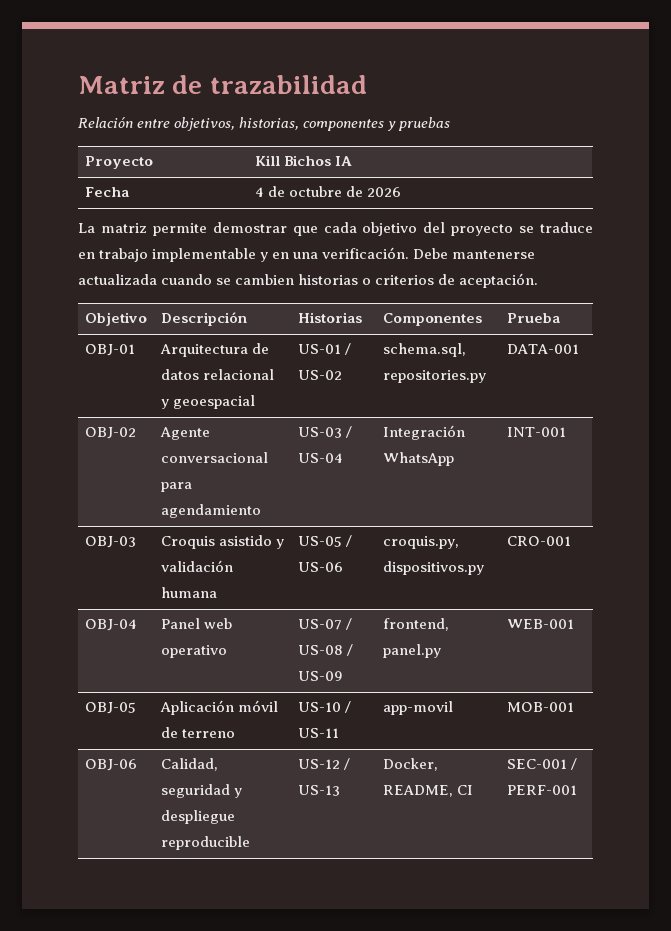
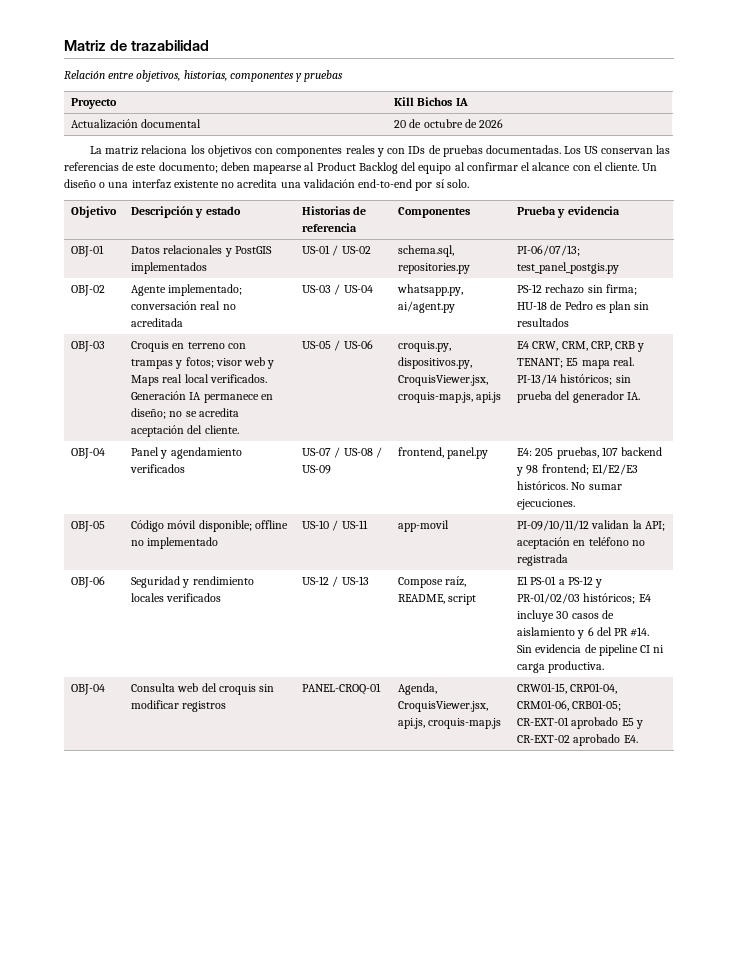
[84,187,129,197] [254,187,264,197] Fecha | 4 -> [71,119,202,129] [394,120,407,128] Actualización documental | 20
[152,222,593,236] [78,247,536,262] [78,273,539,288] permite demostrar que cada objetivo del proyecto se traduce en trabajo implementable y en una verificación. Debe mantenerse actualizada cuando se cambien historias o criterios de aceptación. -> [141,145,670,157] [64,162,658,174] [64,179,469,191] relaciona los objetivos con componentes reales y con IDs de pruebas documentadas. Los US conservan las referencias de este documento; deben mapearse al Product Backlog del equipo al confirmar el alcance con el cliente. Un diseño o una interfaz existente no acredita una validación end-to-end por sí solo.
(247, 319) none -> [195,206,241,218] y estado
(362, 317) none -> [353,206,367,215] [302,223,358,232] de referencia
(560, 318) none -> [557,206,620,218] y evidencia
[159,343,269,357] [160,369,274,380] [160,395,255,409] Arquitectura de datos relacional y geoespacial -> [131,245,272,257] [131,262,208,274] Datos relacionales y PostGIS implementados
[506,344,579,354] DATA-001 -> [517,245,581,256] [517,262,620,274] PI-06/07/13; test_panel_postgis.py
[160,452,268,463] [160,482,192,492] [160,504,261,518] [297,426,352,438] [297,453,343,463] [382,425,465,440] [382,452,454,466] [506,427,566,437] [84,536,136,548] [160,535,284,549] [160,560,233,572] [160,587,217,598] [297,535,352,547] [297,562,343,572] [382,536,459,549] [382,561,484,575] [506,536,571,546] conversacional para agendamiento | US-03 / US-04 | Integración WhatsApp | INT-001 // OBJ-03 | Croquis asistido y validación humana | US-05 / US-06 | croquis.py, dispositivos.py | CRO-001 -> [168,284,243,296] [131,301,236,310] [131,318,184,327] [302,284,373,295] [397,284,464,296] [398,301,456,313] [517,284,637,295] [517,301,650,313] [517,318,570,327] [71,341,106,352] [131,341,246,352] [131,357,275,369] [131,374,267,386] [131,391,273,403] [131,408,239,419] [131,425,239,437] [302,340,373,351] [398,341,452,352] [398,357,473,369] [398,375,489,386] [398,392,502,403] [517,341,645,352] [517,357,634,369] [517,374,631,385] [517,391,640,403] implementado; conversación real no acreditada | US-03 / US-04 | whatsapp.py, ai/agent.py | PS-12 rechazo sin firma; HU-18 de Pedro es plan sin resultados // OBJ-03 | Croquis en terreno con trampas y fotos; visor web y Maps real local verificados. Generación IA permanece en diseño; no se acredita aceptación del cliente. | US-05 / US-06 | croquis.py, dispositivos.py, CroquisViewer.jsx, croquis-map.js, api.js | E4 CRW, CRM, CRP, CRB y TENANT; E5 mapa real. PI-13/14 históricos; sin prueba del generador IA.
[203,618,232,629] [160,645,227,658] web operativo -> [160,447,242,459] [130,464,186,473] y agendamiento verificados
[506,619,574,629] [84,702,136,714] [159,700,278,715] [160,727,235,738] [297,701,351,713] [297,728,339,738] [382,701,453,715] [506,702,574,712] [84,759,137,771] [160,758,218,771] [160,784,242,798] [160,810,235,824] [160,836,250,850] [297,758,350,770] [297,785,340,796] [382,758,438,771] [382,785,473,797] [506,758,577,770] [506,785,577,795] WEB-001 // OBJ-05 | Aplicación móvil de terreno | US-10 / US-11 | app-movil | MOB-001 // OBJ-06 | Calidad, seguridad y despliegue reproducible | US-12 / US-13 | Docker, README, CI | SEC-001 / PERF-001 -> [517,447,663,459] [516,464,638,476] [517,481,622,490] [517,499,576,510] [71,521,106,532] [131,520,288,532] [131,537,219,549] [302,520,368,531] [398,520,450,532] [517,520,665,531] [517,537,645,549] [517,554,569,566] [71,576,106,588] [131,576,254,588] [131,593,222,602] [302,576,369,587] [398,576,467,588] [398,594,477,605] [517,576,603,588] [517,593,651,604] [517,610,614,622] [517,627,650,639] [517,644,665,656] [517,661,605,673] [71,684,106,695] [131,683,275,695] [131,700,227,712] [302,683,382,695] [398,683,438,695] [398,701,489,712] [398,718,502,729] [517,683,618,694] [517,700,622,711] [517,717,643,729] [517,734,638,746] E4: 205 pruebas, 107 backend y 98 frontend; E1/E2/E3 históricos. No sumar ejecuciones. // OBJ-05 | Código móvil disponible; offline no implementado | US-10 / US-11 | app-movil | PI-09/10/11/12 validan la API; aceptación en teléfono no registrada // OBJ-06 | Seguridad y rendimiento locales verificados | US-12 / US-13 | Compose raíz, README, script | E1 PS-01 a PS-12 y PR-01/02/03 históricos; E4 incluye 30 casos de aislamiento y 6 del PR #14. Sin evidencia de pipeline CI ni carga productiva. // OBJ-04 | Consulta web del croquis sin modificar registros | PANEL-CROQ-01 | Agenda, CroquisViewer.jsx, api.js, croquis-map.js | CRW01-15, CRP01-04, CRM01-06, CRB01-05; CR-EXT-01 aprobado E5 y CR-EXT-02 aprobado E4.

